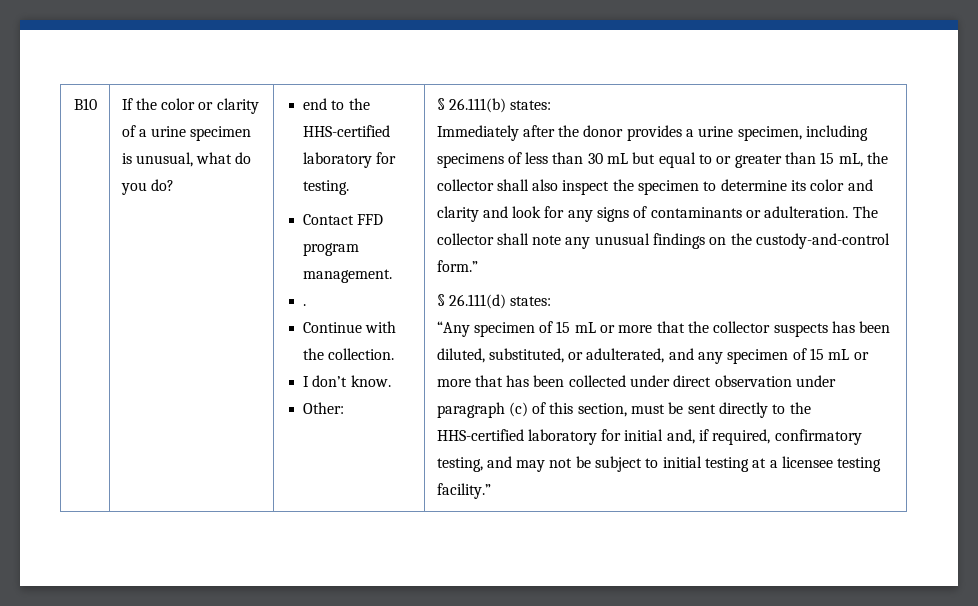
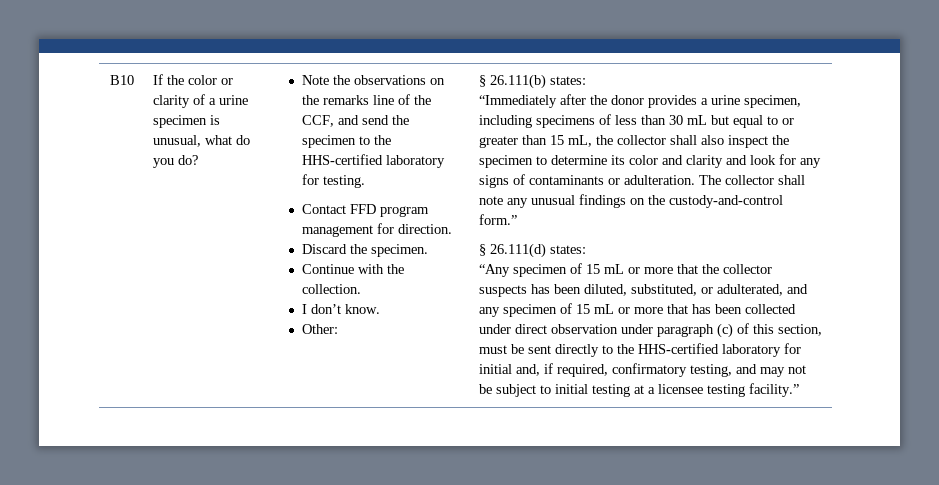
[303,98,328,110] end -> [301,75,445,85] [301,94,431,105] [301,115,409,127] [301,135,356,148] Note the observations on the remarks line of the CCF, and send the specimen
[303,269,393,283] [303,304,307,306] management. // . -> [301,223,452,237] [301,244,428,257] management for direction. // Discard the specimen.
[436,125,519,141] Immediately -> [478,95,557,108] “Immediately

